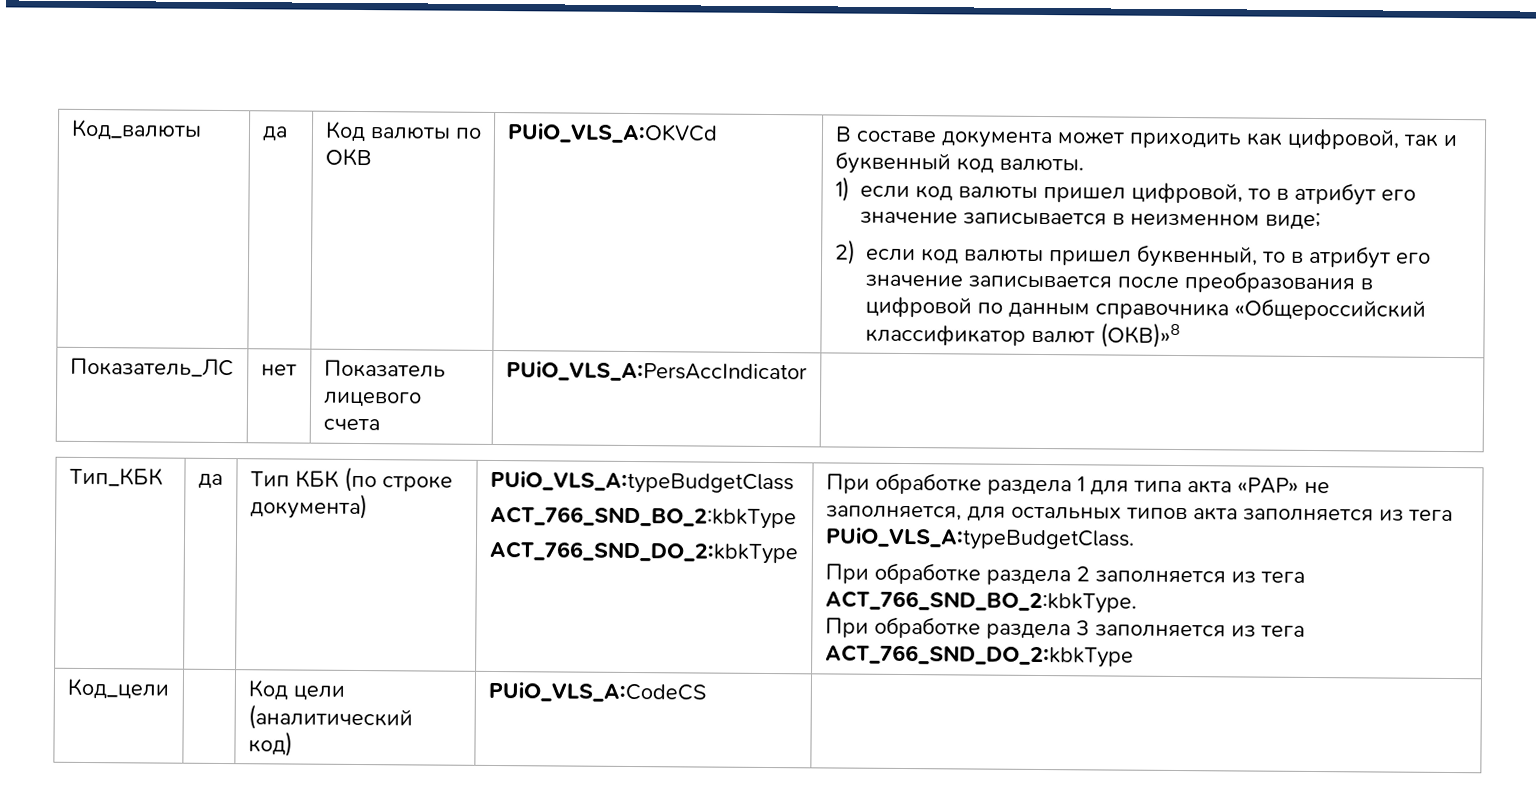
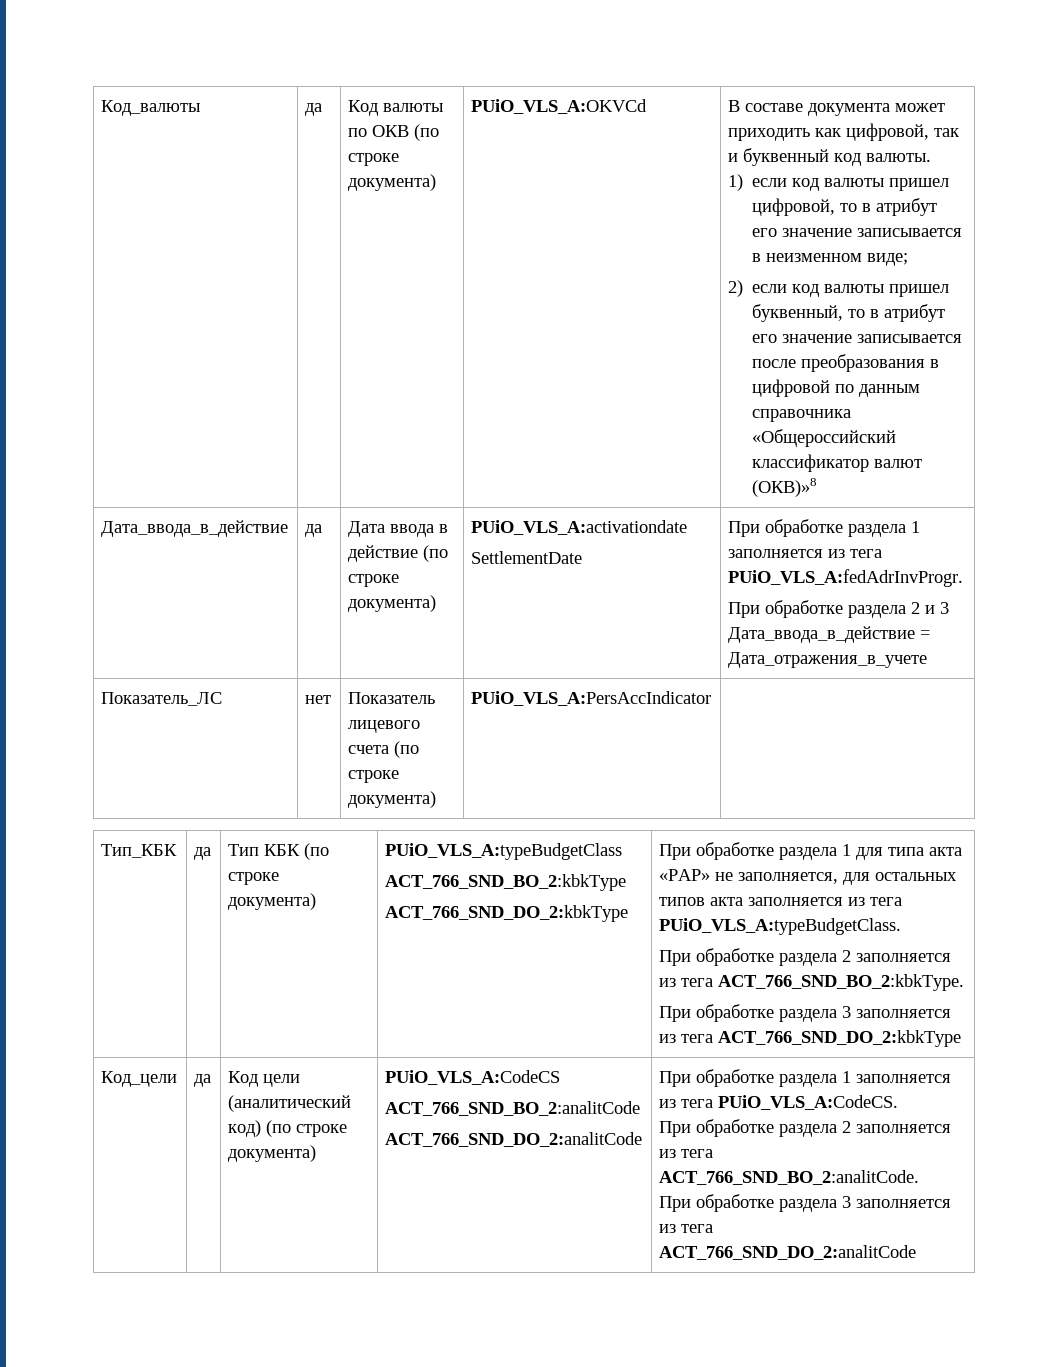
(372, 157) none -> [414,124,440,141] [348,153,400,166] [348,174,437,191] (по строке документа)
(1180, 335) none -> [101,520,289,537] [305,524,323,537] [348,521,449,537] [348,545,449,562] [348,574,400,587] [348,595,437,612] [471,520,688,535] [471,551,583,564] [728,519,921,537] [728,549,883,558] [728,569,964,587] [728,600,950,618] [728,626,931,643] [728,652,928,668] // Дата_ввода_в_действие | да | Дата ввода в действие (по строке документа) | PUiO_VLS_A:activationdate // SettlementDate | При обработке раздела 1 заполняется из тега PUiO_VLS_A:fedAdrInvProgr. // При обработке раздела 2 и 3 Дата_ввода_в_действие = Дата_отражения_в_учете
(380, 424) none -> [394,741,420,758] [348,770,400,783] [348,791,437,808] (по строке документа)
(169, 688) none -> [194,1074,212,1087] да
[487,681,706,703] | PUiO_VLS_A:CodeCS | -> [266,1120,348,1137] [228,1145,317,1162] [385,1070,561,1085] [385,1101,641,1116] [385,1132,643,1147] [659,1069,952,1087] [659,1095,899,1110] [659,1119,952,1137] [659,1149,714,1158] [659,1170,920,1185] [659,1194,952,1212] [659,1224,714,1233] [659,1245,917,1260] (по строке документа) | PUiO_VLS_A:CodeCS // ACT_766_SND_BO_2:analitCode // ACT_766_SND_DO_2:analitCode | При обработке раздела 1 заполняется из тега PUiO_VLS_A:CodeCS. // При обработке раздела 2 заполняется из тега ACT_766_SND_BO_2:analitCode. // При обработке раздела 3 заполняется из тега ACT_766_SND_DO_2:analitCode

